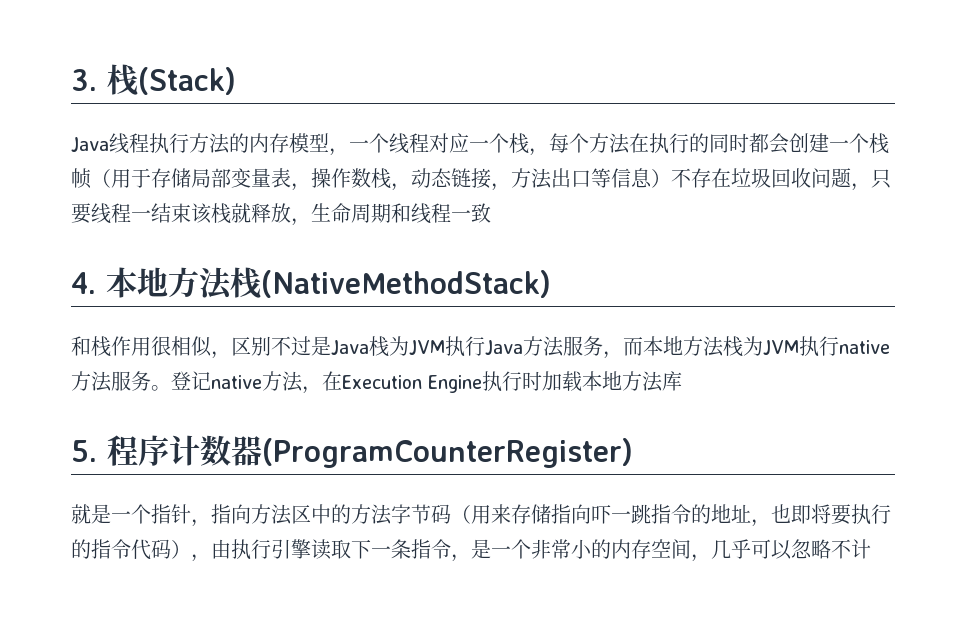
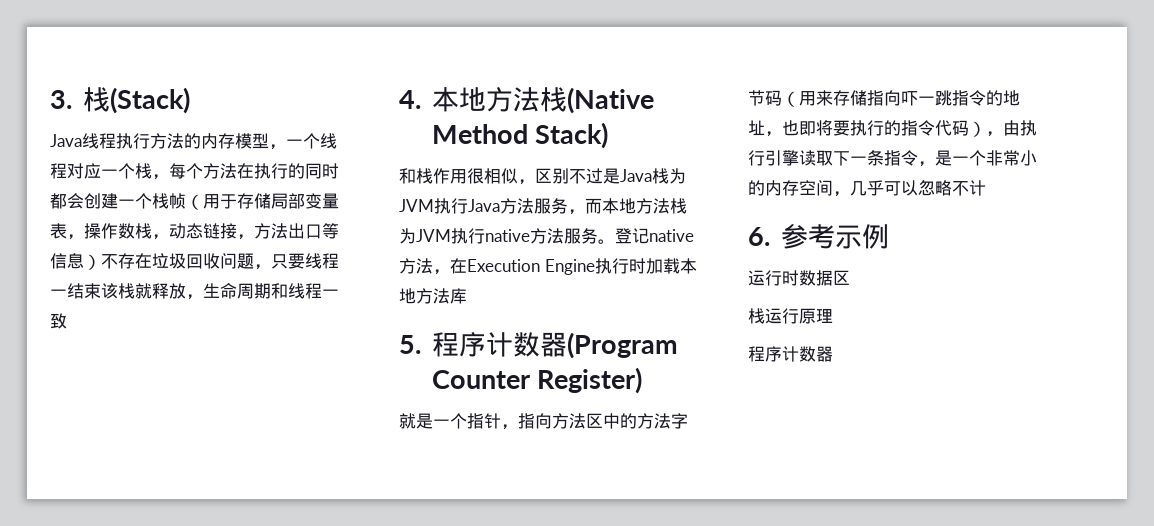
[261,270,551,298] (NativeMethodStack) -> [566,87,654,114] [431,122,608,149] (Native Method Stack)
[262,438,633,468] (ProgramCounterRegister) -> [566,332,678,359] [431,367,642,394] (Program Counter Register)
(871, 549) none -> [748,224,889,249] [748,270,850,286] [748,308,833,324] [748,346,833,362] // 6.参考示例 // 运行时数据区 // 栈运行原理 // 程序计数器

